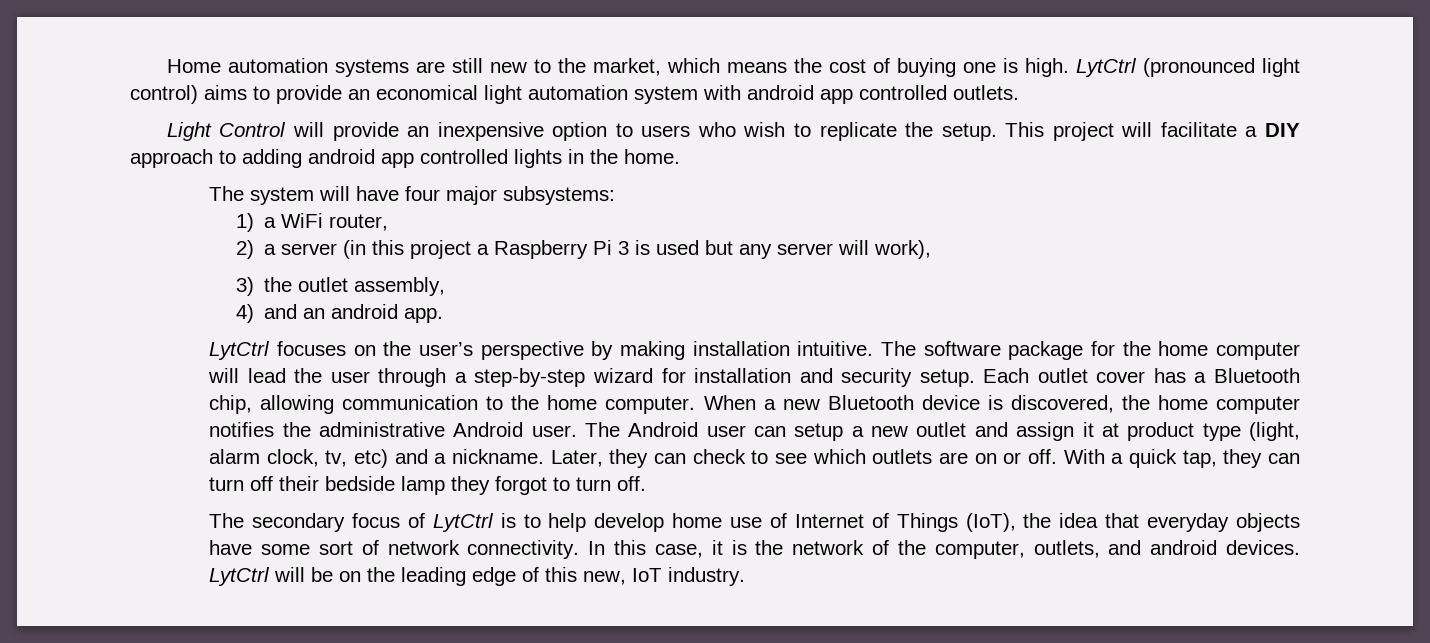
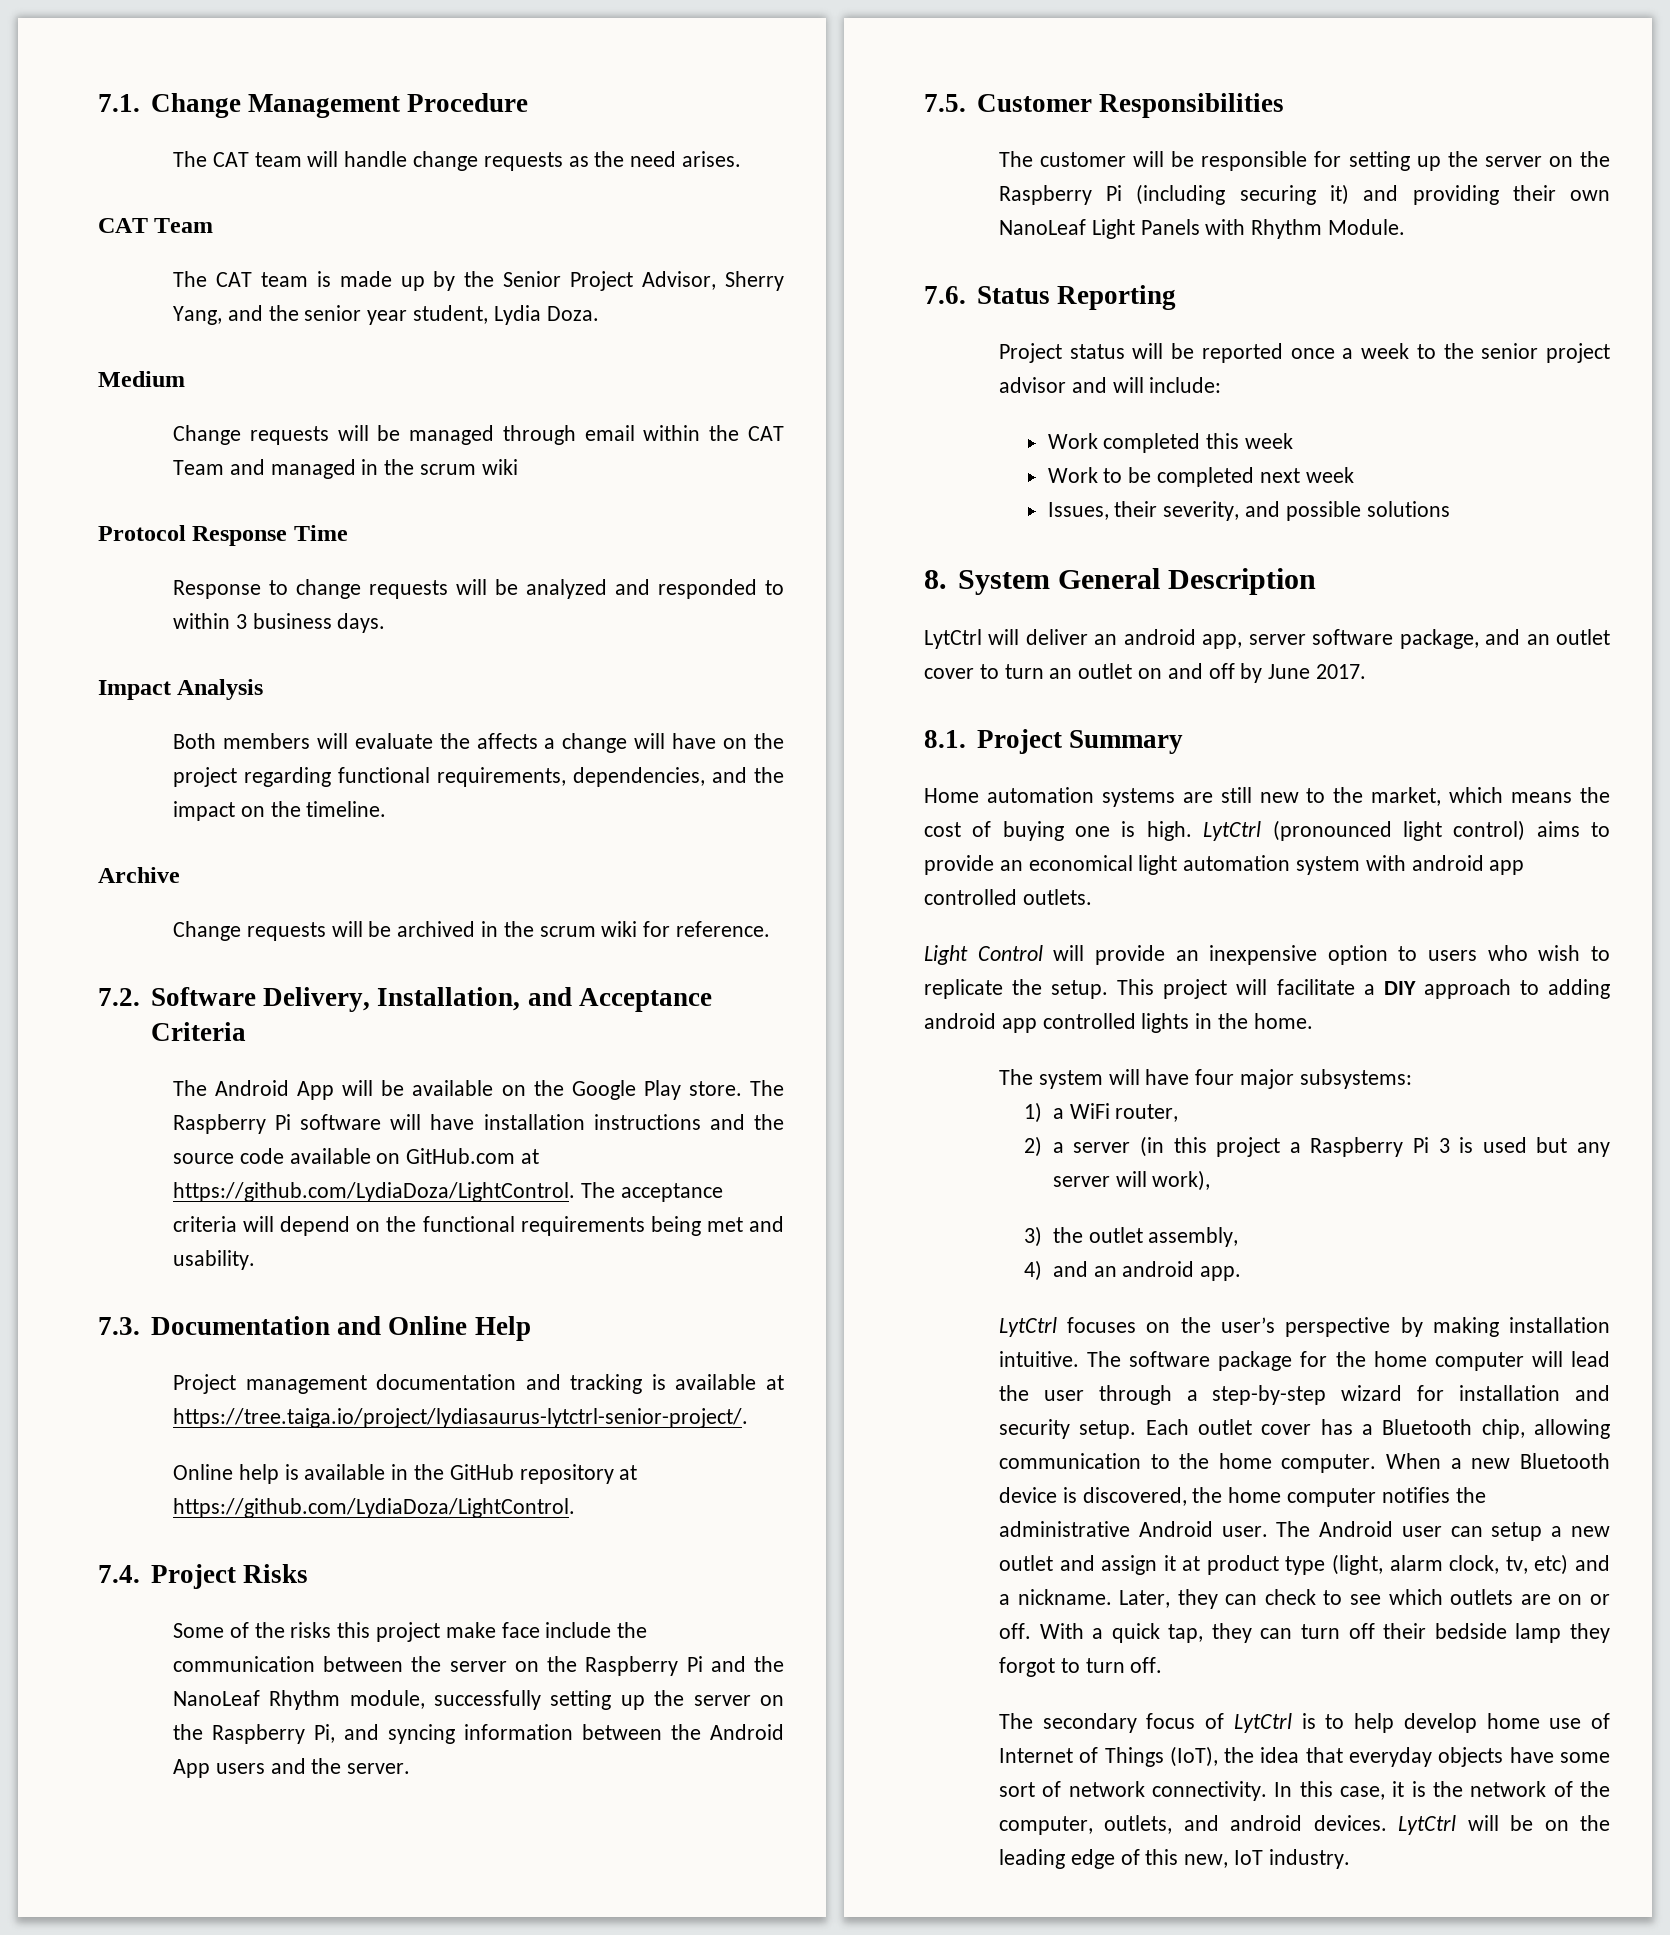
(166, 66) none -> [98,93,529,118] [172,151,742,171] [98,218,214,233] [172,271,785,291] [172,305,599,325] [98,371,185,387] [172,425,784,445] [172,459,518,479] [98,525,348,546] [172,579,784,599] [172,613,386,633] [98,679,264,700] [172,733,785,753] [172,767,784,787] [172,801,387,821] [98,867,180,883] [172,921,771,941] [98,987,712,1012] [150,1022,246,1041] [172,1080,784,1100] [172,1114,784,1134] [172,1148,540,1164] [172,1182,723,1202] [172,1216,785,1236] [172,1250,255,1270] [98,1316,531,1341] [172,1374,784,1394] [172,1408,748,1428] [172,1464,638,1484] [172,1498,575,1518] [98,1564,309,1589] [172,1622,648,1642] [172,1656,785,1676] [172,1690,784,1710] [172,1724,784,1744] [172,1758,411,1778] [924,93,1285,118] [998,151,1610,171] [998,184,1610,205] [998,219,1406,239] [924,285,1177,310] [998,343,1610,363] [998,377,1222,393] [1047,433,1294,453] [1047,467,1354,487] [1047,501,1450,521] [924,568,1316,595] [924,629,1610,649] [924,663,1367,683] [924,729,1184,754] 7.1. Change Management Procedure // The CAT team will handle change requests as the need arises. // CAT Team // The CAT team is made up by the Senior Project Advisor, Sherry Yang, and the senior year student, Lydia Doza. // Medium // Change requests will be managed through email within the CAT Team and managed in the scrum wiki // Protocol Response Time // Response to change requests will be analyzed and responded to within 3 business days. // Impact Analysis // Both members will evaluate the affects a change will have on the project regarding functional requirements, dependencies, and the impact on the timeline. // Archive // Change requests will be archived in the scrum wiki for reference. // 7.2. Software Delivery, Installation, and Acceptance Criteria // The Android App will be available on the Google Play store. The Raspberry Pi software will have installation instructions and the source code available on GitHub.com at https://github.com/LydiaDoza/LightControl. The acceptance criteria will depend on the functional requirements being met and usability. // 7.3. Documentation and Online Help // Project management documentation and tracking is available at https://tree.taiga.io/project/lydiasaurus-lytctrl-senior-project/. // Online help is available in the GitHub repository at https://github.com/LydiaDoza/LightControl. // 7.4. Project Risks // Some of the risks this project make face include the communication between the server on the Raspberry Pi and the NanoLeaf Rhythm module, successfully setting up the server on the Raspberry Pi, and syncing information between the Android App users and the server. // 7.5. Customer Responsibilities // The customer will be responsible for setting up the server on the Raspberry Pi (including securing it) and providing their own NanoLeaf Light Panels with Rhythm Module. // 7.6. Status Reporting // Project status will be reported once a week to the senior project advisor and will include: // Work completed this week // Work to be completed next week // Issues, their severity, and possible solutions // 8. System General Description // LytCtrl will deliver an android app, server software package, and an outlet cover to turn an outlet on and off by June 2017. // 8.1. Project Summary //

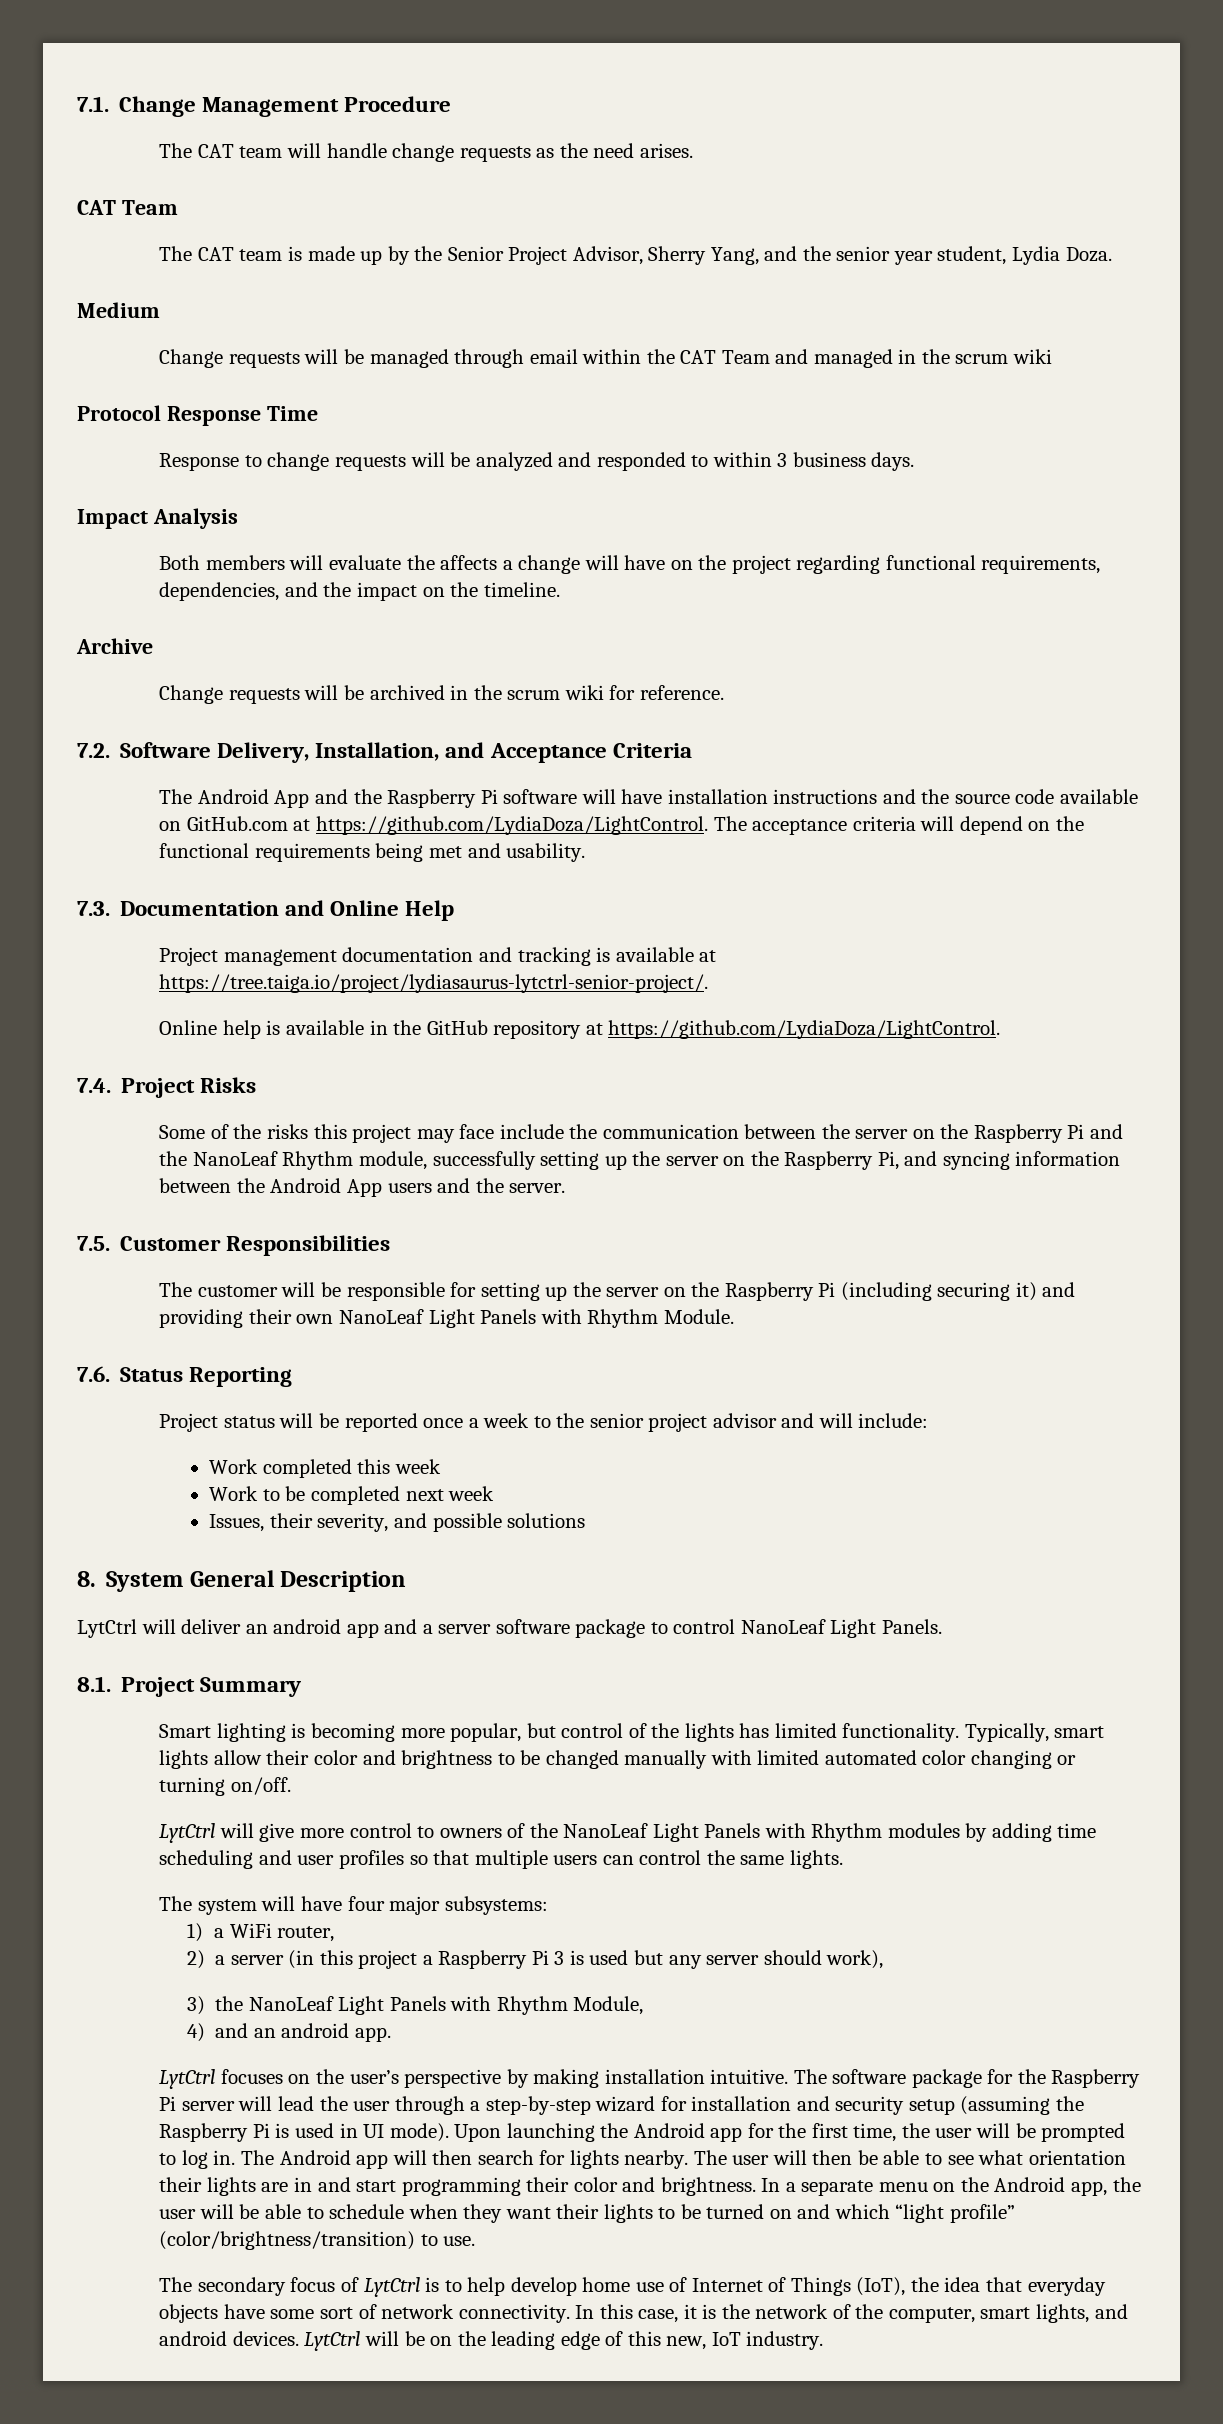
[342,1080,784,1100] will be available on the Google Play store. The -> [314,789,382,804] and the
[445,1622,496,1638] make -> [416,1129,455,1143] may
[1202,629,1610,649] [924,663,1367,683] [924,729,1184,754] [924,787,1610,807] [924,820,1610,841] [924,855,1525,875] [924,889,1092,905] [924,945,1610,965] [924,979,1610,999] [924,1013,1313,1033] app, server software package, and an outlet cover to turn an outlet on and off by June 2017. // 8.1. Project Summary // Home automation systems are still new to the market, which means the cost of buying one is high. LytCtrl (pronounced light control) aims to provide an economical light automation system with android app controlled outlets. // Light Control will provide an inexpensive option to users who wish to replicate the setup. This project will facilitate a DIY approach to adding android app controlled lights in the home. -> [346,1619,943,1638] [77,1676,302,1697] [159,1723,1105,1742] [159,1750,1077,1769] [159,1777,291,1796] [159,1823,1097,1843] [159,1850,843,1869] app and a server software package to control NanoLeaf Light Panels. // 8.1. Project Summary // Smart lighting is becoming more popular, but control of the lights has limited functionality. Typically, smart lights allow their color and brightness to be changed manually with limited automated color changing or turning on/off. // LytCtrl will give more control to owners of the NanoLeaf Light Panels with Rhythm modules by adding time scheduling and user profiles so that multiple users can control the same lights.
[1115,1171,1147,1187] will -> [763,1950,822,1965] should
[1088,1227,1239,1247] outlet assembly, -> [248,1996,644,2015] NanoLeaf Light Panels with Rhythm Module,
[1373,1351,1524,1371] home computer -> [1051,2069,1141,2088] [159,2096,235,2111] Raspberry Pi server
[1079,1419,1610,1439] [998,1453,1610,1473] [998,1487,1486,1507] [998,1521,1610,1541] [998,1554,1610,1575] [998,1589,1610,1609] [998,1623,1610,1643] [998,1657,1163,1677] setup. Each outlet cover has a Bluetooth chip, allowing communication to the home computer. When a new Bluetooth device is discovered, the home computer notifies the administrative Android user. The Android user can setup a new outlet and assign it at product type (light, alarm clock, tv, etc) and a nickname. Later, they can check to see which outlets are on or off. With a quick tap, they can turn off their bedside lamp they forgot to turn off. -> [908,2096,1084,2115] [159,2123,1126,2142] [159,2150,1126,2169] [159,2177,1141,2196] [159,2204,1016,2223] [159,2231,476,2250] setup (assuming the Raspberry Pi is used in UI mode). Upon launching the Android app for the first time, the user will be prompted to log in. The Android app will then search for lights nearby. The user will then be able to see what orientation their lights are in and start programming their color and brightness. In a separate menu on the Android app, the user will be able to schedule when they want their lights to be turned on and which “light profile” (color/brightness/transition) to use.
[1104,1815,1173,1834] outlets, -> [980,2304,1090,2323] smart lights,

